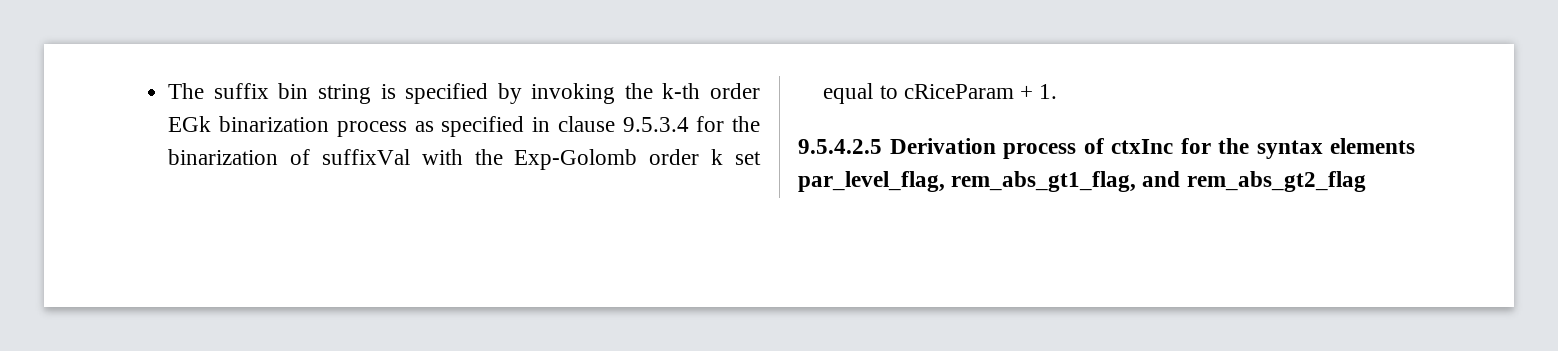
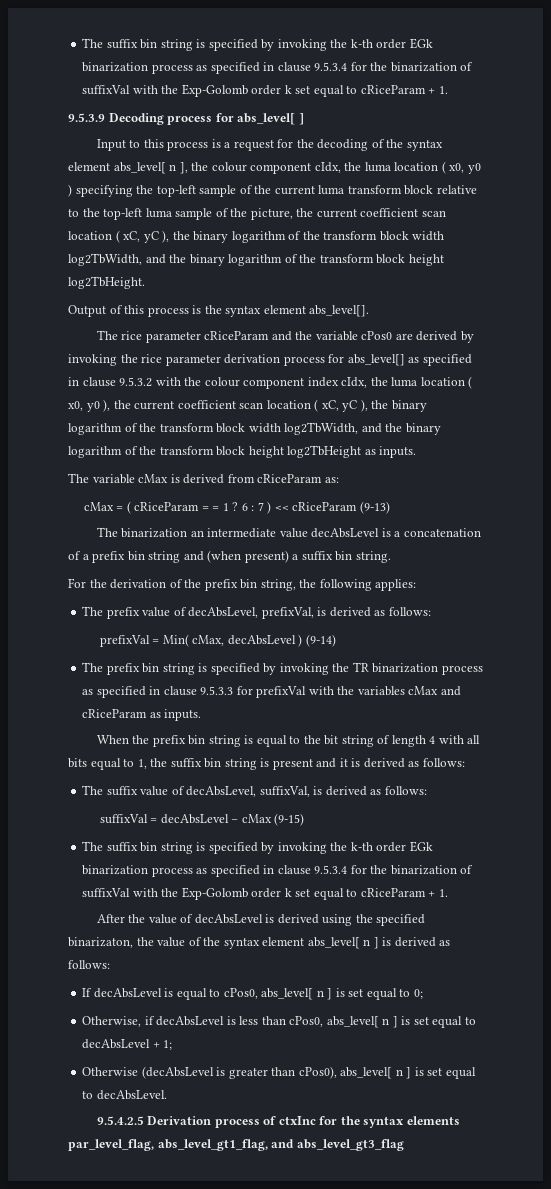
(1058, 91) none -> [68,113,304,125] [96,139,443,151] [68,161,481,174] [68,184,477,197] [68,208,446,220] [68,230,445,243] [68,253,444,266] [68,276,145,289] [68,305,370,317] [96,330,474,343] [68,354,472,366] [68,376,473,389] [68,399,427,412] [68,422,441,435] [68,445,417,458] [68,473,339,484] [83,501,390,514] [96,527,481,538] [68,550,391,563] [68,578,417,591] [82,606,431,619] [99,634,336,647] [82,662,483,675] [82,686,461,698] [82,709,202,721] [96,735,481,747] [68,758,465,770] [82,785,427,797] [99,813,305,826] [82,841,433,854] [82,865,474,877] [82,887,448,900] [96,914,426,926] [68,937,451,949] [68,960,110,969] [82,988,423,1000] [82,1016,476,1028] [82,1039,173,1050] [82,1066,476,1079] [82,1090,167,1100] // 9.5.3.9 Decoding process for abs_level[ ] // Input to this process is a request for the decoding of the syntax element abs_level[ n ], the colour component cIdx, the luma location ( x0, y0 ) specifying the top-left sample of the current luma transform block relative to the top-left luma sample of the picture, the current coefficient scan location ( xC, yC ), the binary logarithm of the transform block width log2TbWidth, and the binary logarithm of the transform block height log2TbHeight. // Output of this process is the syntax element abs_level[]. // The rice parameter cRiceParam and the variable cPos0 are derived by invoking the rice parameter derivation process for abs_level[] as specified in clause 9.5.3.2 with the colour component index cIdx, the luma location ( x0, y0 ), the current coefficient scan location ( xC, yC ), the binary logarithm of the transform block width log2TbWidth, and the binary logarithm of the transform block height log2TbHeight as inputs. // The variable cMax is derived from cRiceParam as: // cMax = ( cRiceParam = = 1 ? 6 : 7 ) << cRiceParam (9-13) // The binarization an intermediate value decAbsLevel is a concatenation of a prefix bin string and (when present) a suffix bin string. // For the derivation of the prefix bin string, the following applies: // The prefix value of decAbsLevel, prefixVal, is derived as follows: // prefixVal = Min( cMax, decAbsLevel ) (9-14) // The prefix bin string is specified by invoking the TR binarization process as specified in clause 9.5.3.3 for prefixVal with the variables cMax and cRiceParam as inputs. // When the prefix bin string is equal to the bit string of length 4 with all bits equal to 1, the suffix bin string is present and it is derived as follows: // The suffix value of decAbsLevel, suffixVal, is derived as follows: // suffixVal = decAbsLevel − cMax (9-15) // The suffix bin string is specified by invoking the k-th order EGk binarization process as specified in clause 9.5.3.4 for the binarization of suffixVal with the Exp-Golomb order k set equal to cRiceParam + 1. // After the value of decAbsLevel is derived using the specified binarizaton, the value of the syntax element abs_level[ n ] is derived as follows: // If decAbsLevel is equal to cPos0, abs_level[ n ] is set equal to 0; // Otherwise, if decAbsLevel is less than cPos0, abs_level[ n ] is set equal to decAbsLevel + 1; // Otherwise (decAbsLevel is greater than cPos0), abs_level[ n ] is set equal to decAbsLevel.
[951,171,1366,192] rem_abs_gt1_flag, and rem_abs_gt2_flag -> [157,1139,404,1151] abs_level_gt1_flag, and abs_level_gt3_flag

